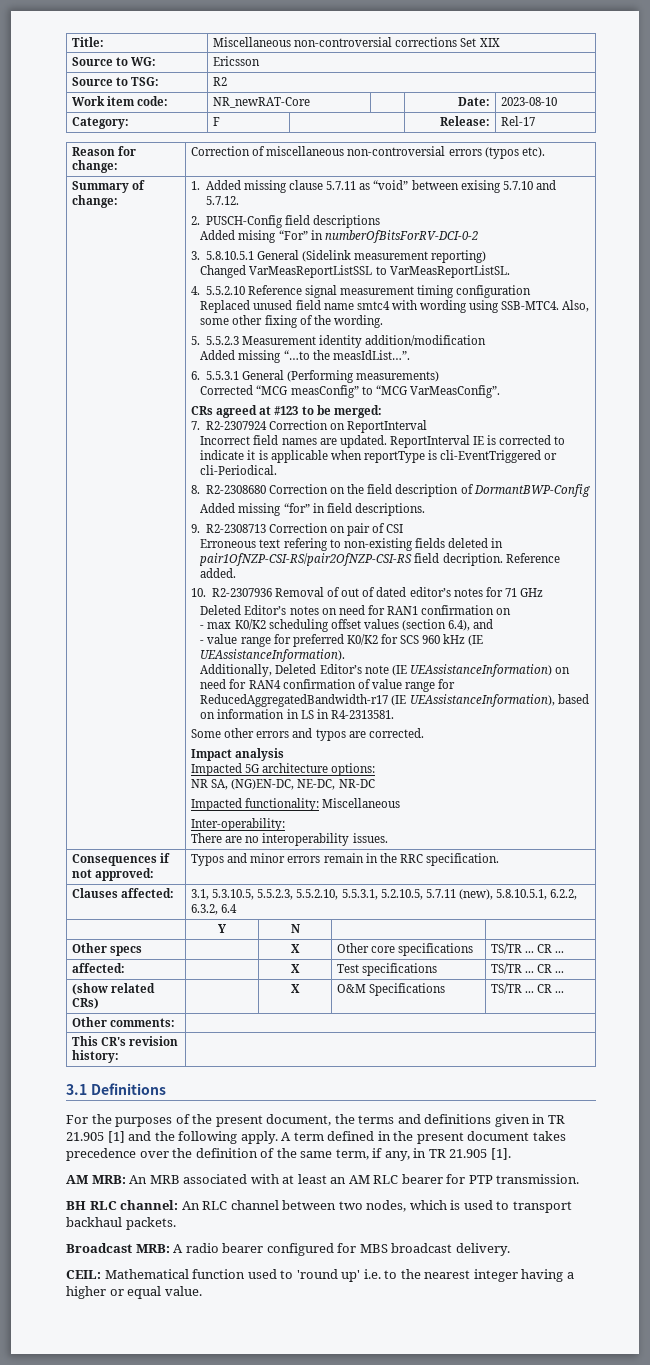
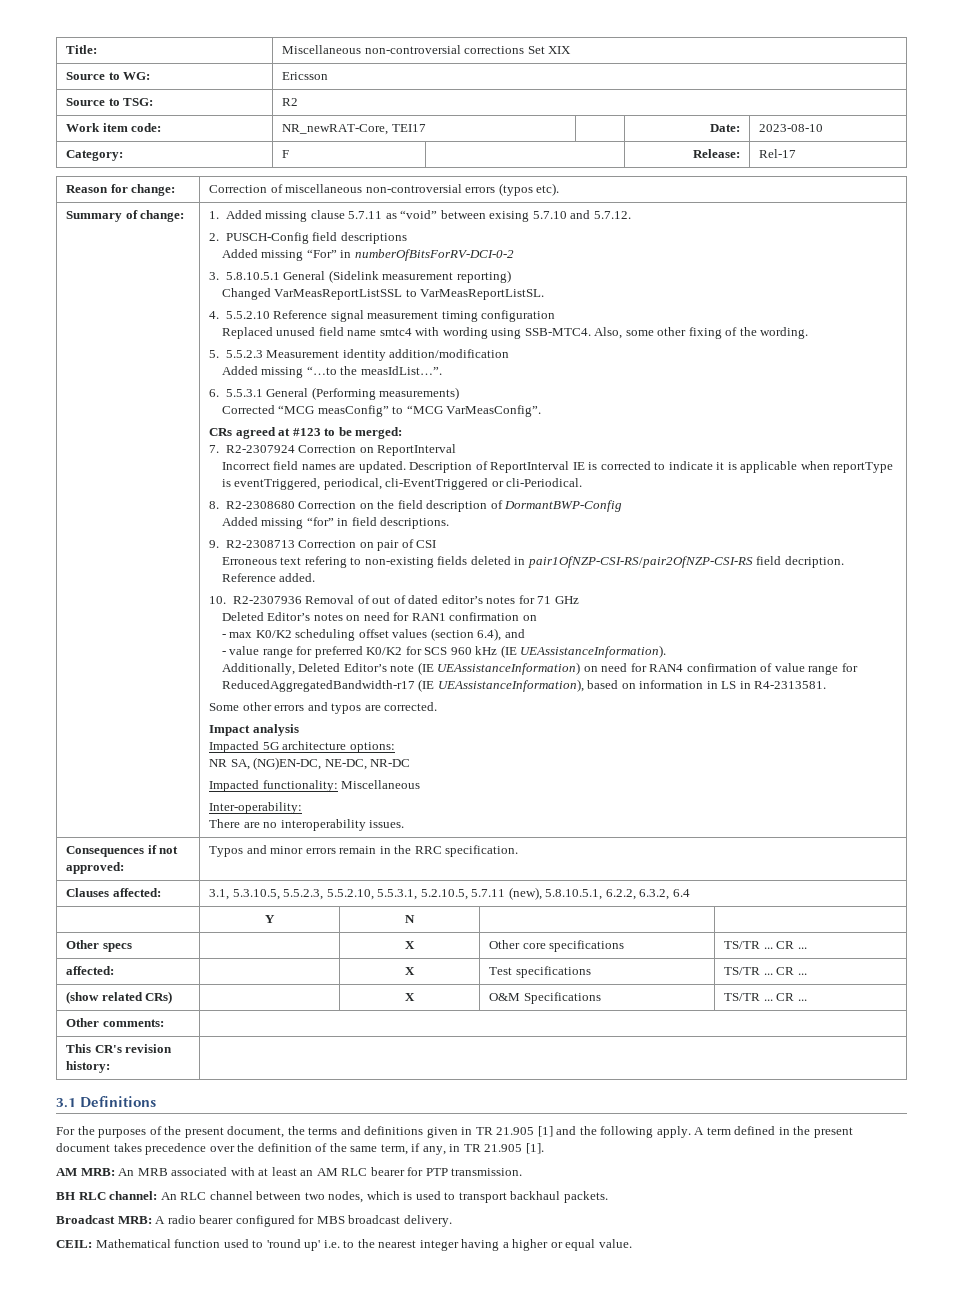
[213,97,311,108] NR_newRAT-Core -> [282,124,426,135] NR_newRAT-Core, TEI17
[238,230,277,243] mising -> [261,250,304,261] missing
(387, 441) none -> [409,461,488,473] Description of
(438, 455) none -> [234,478,382,490] eventTriggered, periodical,

